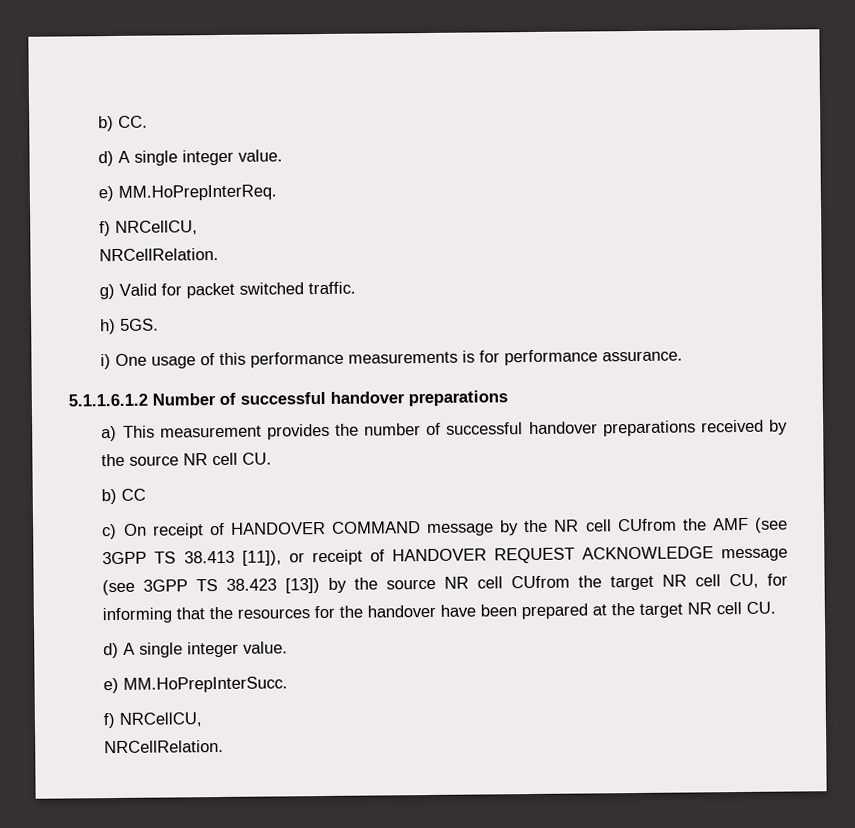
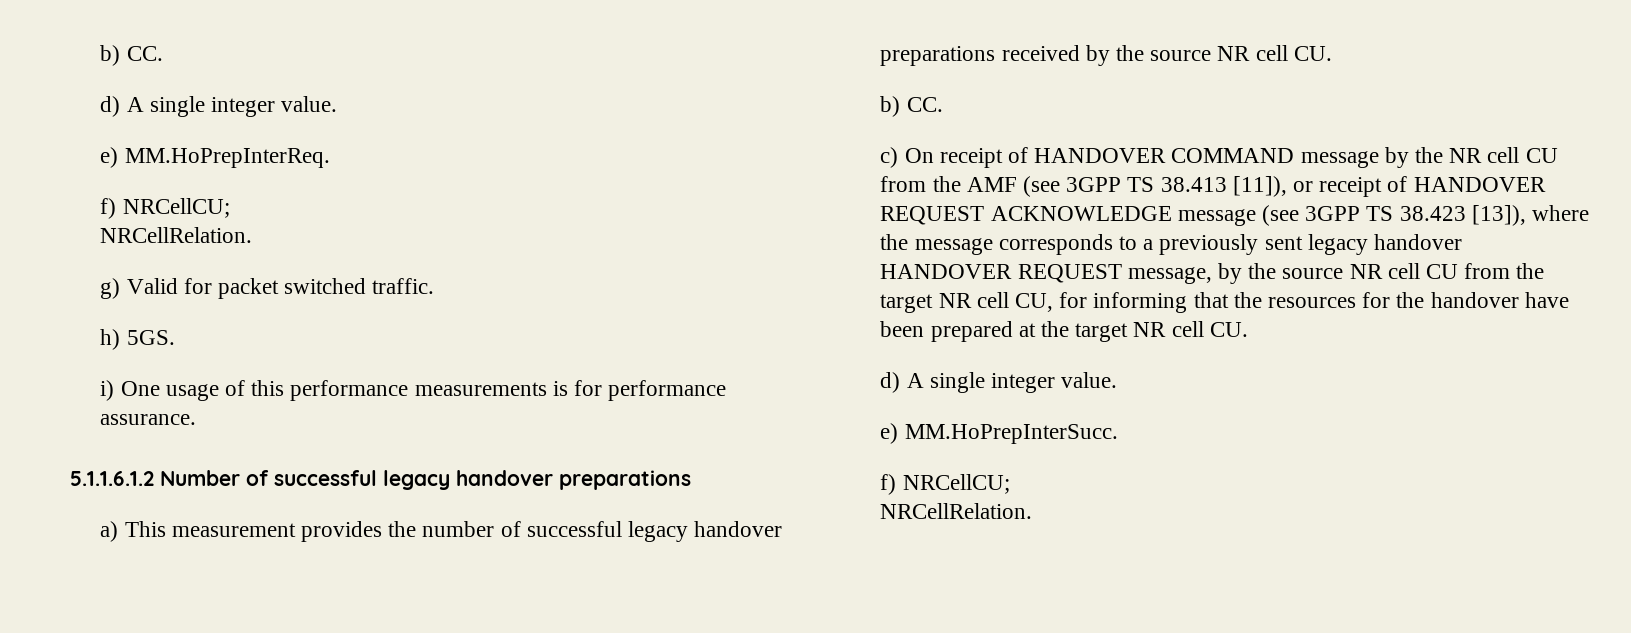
[115,220,199,235] NRCellCU, -> [122,198,230,218] NRCellCU;
(326, 398) none -> [383,470,450,490] legacy
(524, 428) none -> [627,521,688,542] legacy
[121,488,147,501] CC -> [906,97,943,112] CC.
[617,518,677,532] CUfrom -> [1525,148,1558,163] [880,176,927,192] CU from
[285,575,571,594] [13]) by the source NR cell CUfrom -> [1471,205,1589,226] [880,234,1462,255] [880,263,1511,284] [13]), where the message corresponds to a previously sent legacy handover HANDOVER REQUEST message, by the source NR cell CU from
[119,712,203,727] NRCellCU, -> [902,474,1010,494] NRCellCU;

